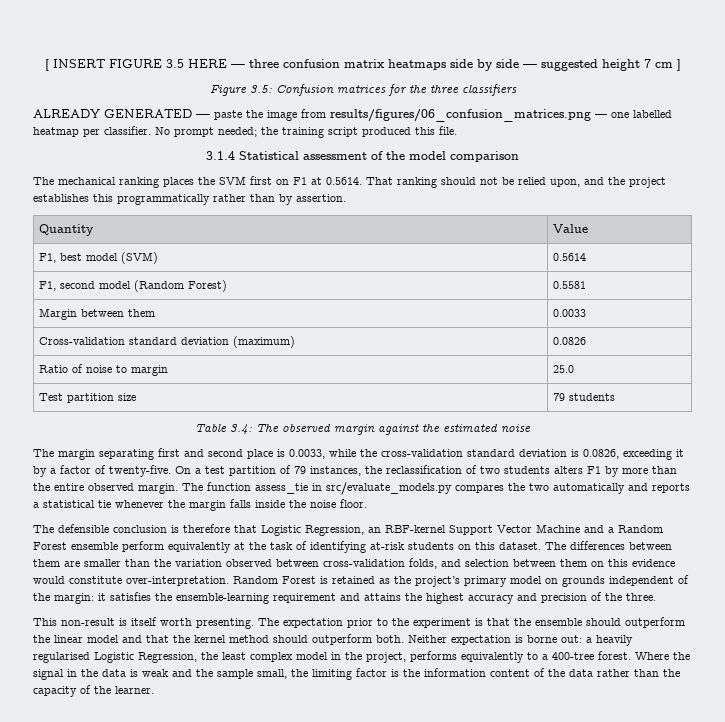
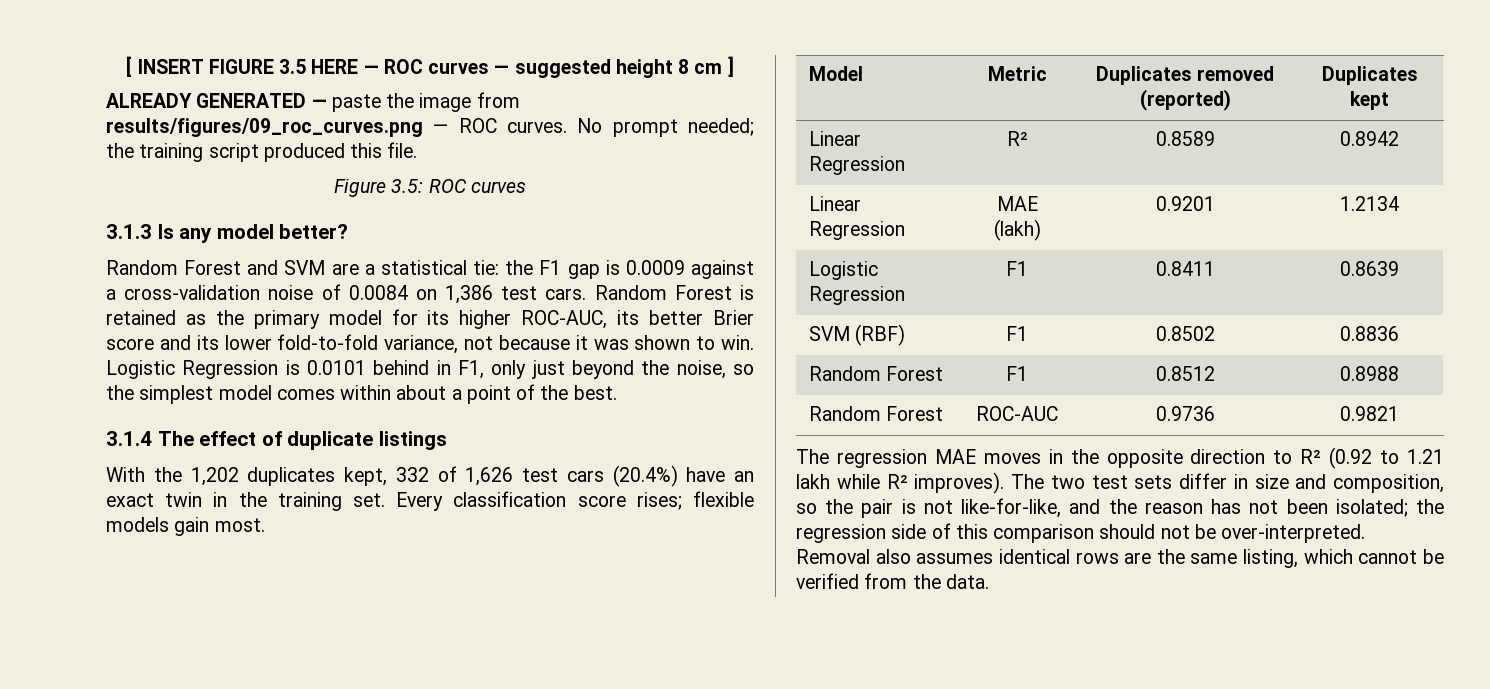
[248,59,519,71] three confusion matrix heatmaps side by side -> [383,59,490,74] ROC curves
[643,59,651,68] 7 -> [678,59,690,74] 8
[209,84,517,96] // Figure 3.5: Confusion matrices for the three classifiers -> (734, 66) none
[330,109,672,122] [33,126,151,137] results/figures/06_confusion_matrices.png — one labelled heatmap per classifier. -> [106,118,567,137] results/figures/09_roc_curves.png — ROC curves.
[206,151,519,162] [33,176,666,188] [33,194,346,205] [39,224,95,236] [553,224,589,233] [39,252,159,264] [553,253,587,261] [39,280,228,292] [553,281,587,289] [39,308,156,320] [553,309,587,317] [39,336,296,348] [553,337,587,345] [39,364,169,376] [553,365,575,373] [39,393,137,403] [553,393,616,401] [195,423,531,435] [33,448,684,460] [33,465,677,477] [33,482,690,495] [33,499,367,511] [33,524,663,536] [33,541,672,553] [33,558,675,569] [33,576,229,586] 3.1.4 Statistical assessment of the model comparison // The mechanical ranking places the SVM first on F1 at 0.5614. That ranking should not be relied upon, and the project establishes this programmatically rather than by assertion. // Quantity | Value // F1, best model (SVM) | 0.5614 // F1, second model (Random Forest) | 0.5581 // Margin between them | 0.0033 // Cross-validation standard deviation (maximum) | 0.0826 // Ratio of noise to margin | 25.0 // Test partition size | 79 students // Table 3.4: The observed margin against the estimated noise // The margin separating first and second place is 0.0033, while the cross-validation standard deviation is 0.0826, exceeding it by a factor of twenty-five. On a test partition of 79 instances, the reclassification of two students alters F1 by more than the entire observed margin. The function assess_tie in src/evaluate_models.py compares the two automatically and reports a statistical tie whenever the margin falls inside the noise floor. // The defensible conclusion is therefore that Logistic Regression, an RBF-kernel Support Vector Machine and a Random Forest ensemble perform equivalently at the task of identifying at-risk students on this dataset. The differences between them are smaller than the variation observed between cross-validation folds, and selection between them on this evidence would constitute over-interpretation. -> [334,179,526,197] [106,224,349,243] [106,260,754,279] [106,284,587,304] Figure 3.5: ROC curves // 3.1.3 Is any model better? // Random Forest and SVM are a statistical tie: the F1 gap is 0.0009 against a cross-validation noise of 0.0084 on 1,386 test cars.
[415,576,460,587] project’s -> (244, 317) none
[545,575,689,587] [33,592,656,604] [33,617,685,629] [33,634,633,646] [33,651,690,663] [33,668,680,680] [33,685,154,697] on grounds independent of the margin: it satisfies the ensemble-learning requirement and attains the highest accuracy and precision of the three. // This non-result is itself worth presenting. The expectation prior to the experiment is that the ensemble should outperform the linear model and that the kernel method should outperform both. Neither expectation is borne out: a heavily regularised Logistic Regression, the least complex model in the project, performs equivalently to a 400-tree forest. Where the signal in the data is weak and the sample small, the limiting factor is the information content of the data rather than the capacity of the learner. -> [391,309,754,329] [106,334,754,354] [106,360,754,379] [106,384,617,404] [106,431,447,450] [106,465,754,487] [106,491,754,511] [106,517,265,536] [808,66,863,81] [987,66,1047,81] [1095,66,1275,85] [1139,89,1231,111] [1321,66,1418,85] [1350,91,1389,110] [808,131,861,146] [808,156,905,175] [1006,131,1028,146] [1155,131,1215,146] [1340,131,1399,146] [808,196,861,211] [808,221,905,240] [996,196,1038,211] [993,219,1041,241] [1155,196,1215,211] [1340,196,1399,211] [808,261,878,280] [808,286,905,305] [1006,261,1028,276] [1155,261,1215,276] [1340,261,1399,276] [808,324,905,346] [1006,326,1028,341] [1155,326,1215,341] [1340,326,1399,341] [808,366,943,381] [1006,366,1028,381] [1155,366,1215,381] [1340,366,1399,381] [808,406,943,421] [976,406,1058,421] [1155,406,1215,421] [1340,406,1399,421] [796,447,1444,469] [796,472,1444,494] [796,498,1444,518] [796,523,1366,543] [796,549,1444,568] [796,573,989,589] for its higher ROC-AUC, its better Brier score and its lower fold-to-fold variance, not because it was shown to win. Logistic Regression is 0.0101 behind in F1, only just beyond the noise, so the simplest model comes within about a point of the best. // 3.1.4 The effect of duplicate listings // With the 1,202 duplicates kept, 332 of 1,626 test cars (20.4%) have an exact twin in the training set. Every classification score rises; flexible models gain most. // Model | Metric | Duplicates removed (reported) | Duplicates kept // Linear Regression | R² | 0.8589 | 0.8942 // Linear Regression | MAE (lakh) | 0.9201 | 1.2134 // Logistic Regression | F1 | 0.8411 | 0.8639 // SVM (RBF) | F1 | 0.8502 | 0.8836 // Random Forest | F1 | 0.8512 | 0.8988 // Random Forest | ROC-AUC | 0.9736 | 0.9821 // The regression MAE moves in the opposite direction to R² (0.92 to 1.21 lakh while R² improves). The two test sets differ in size and composition, so the pair is not like-for-like, and the reason has not been isolated; the regression side of this comparison should not be over-interpreted. Removal also assumes identical rows are the same listing, which cannot be verified from the data.

